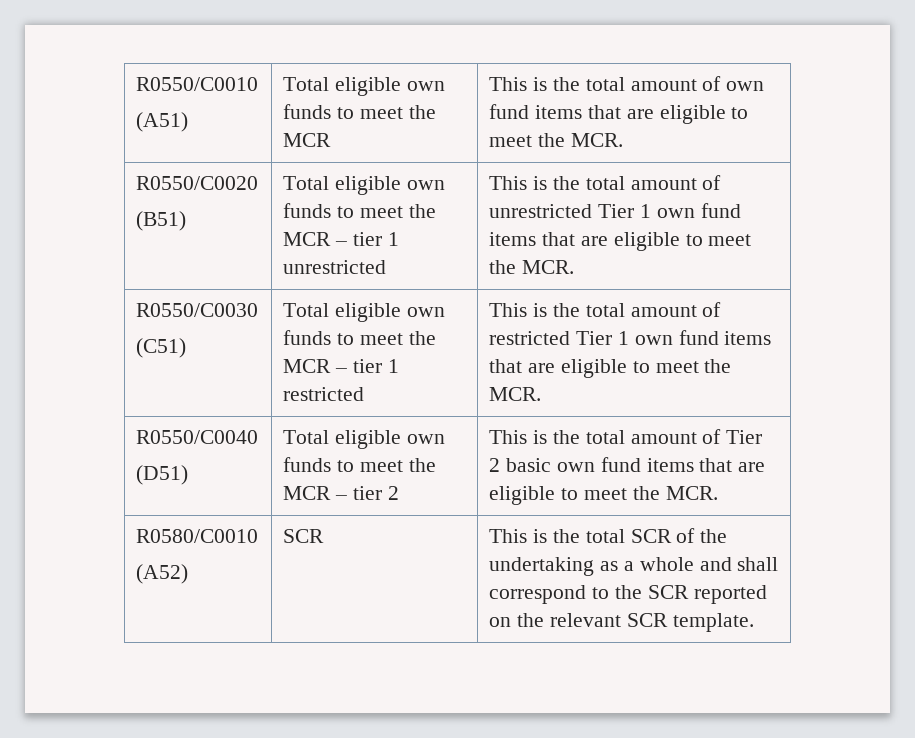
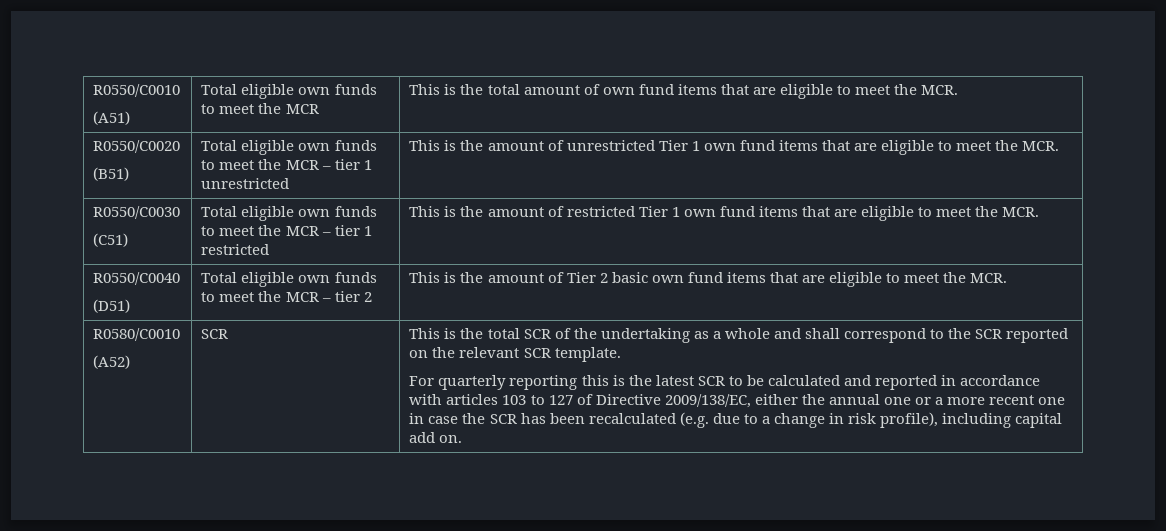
[585,176,625,190] total -> (484, 145) none
[585,303,625,317] total -> (484, 211) none
[585,430,625,444] total -> (484, 277) none
(754, 622) none -> [409,375,1041,390] [409,394,1066,408] [409,412,1063,428] [409,432,463,443] // For quarterly reporting this is the latest SCR to be calculated and reported in accordance with articles 103 to 127 of Directive 2009/138/EC, either the annual one or a more recent one in case the SCR has been recalculated (e.g. due to a change in risk profile), including capital add on.

